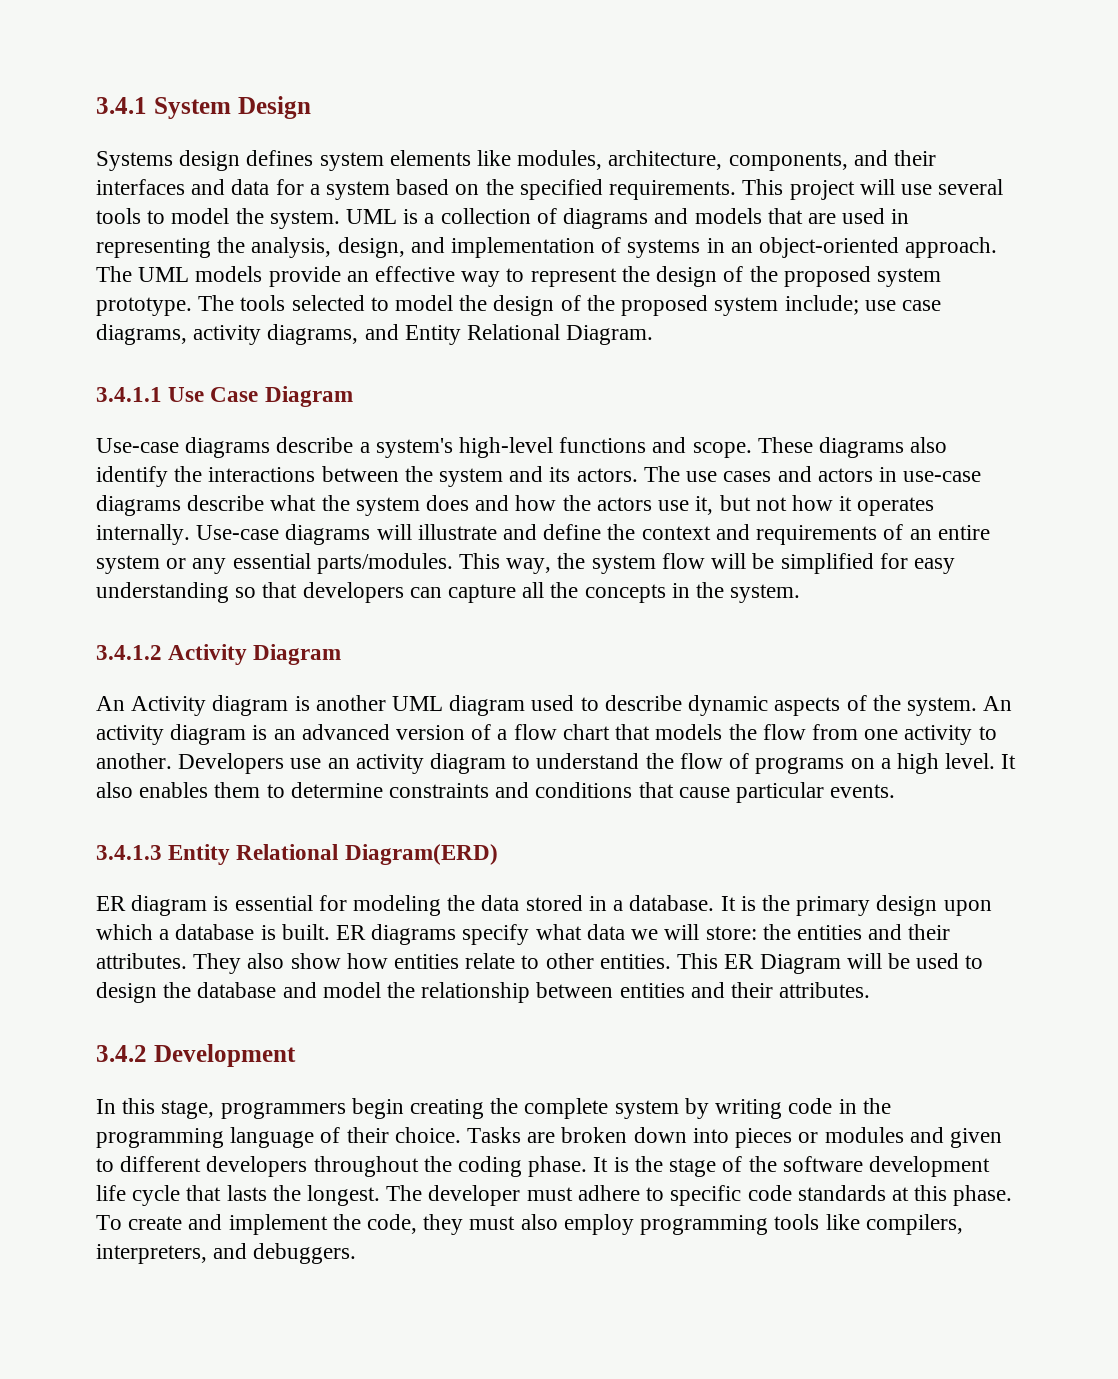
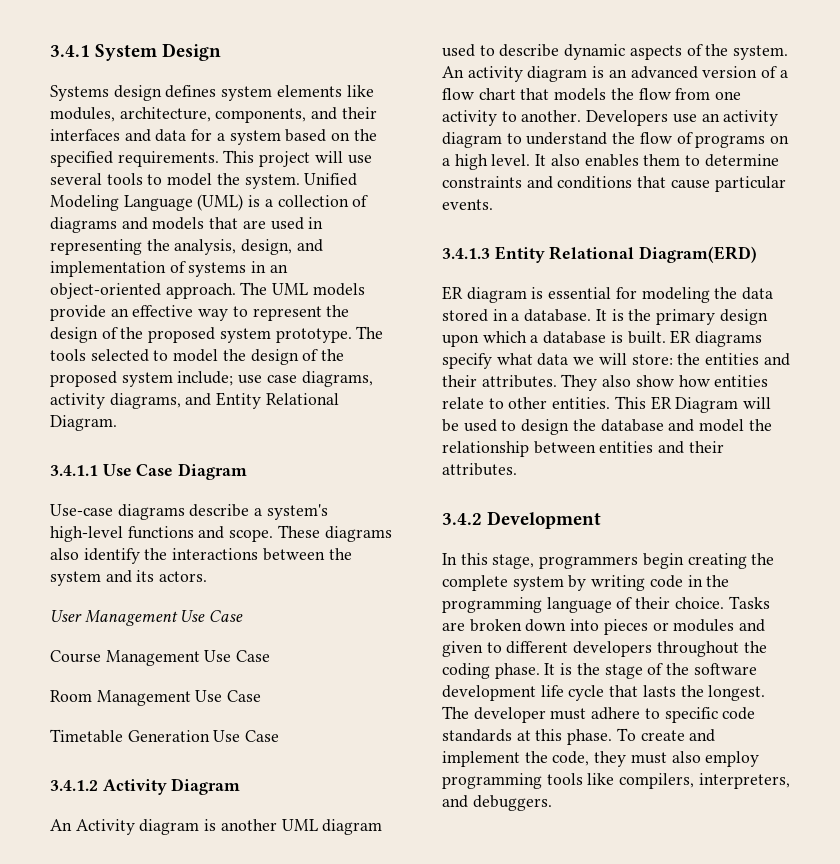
[346,209,398,224] UML -> [304,173,358,186] [50,194,244,211] Unified Modeling Language (UML)
[643,466,982,482] [96,495,935,516] [96,524,990,545] [96,553,955,574] [96,582,801,603] The use cases and actors in use-case diagrams describe what the system does and how the actors use it, but not how it operates internally. Use-case diagrams will illustrate and define the context and requirements of an entire system or any essential parts/modules. This way, the system flow will be simplified for easy understanding so that developers can capture all the concepts in the system. -> [50,610,244,626] [50,650,271,666] [50,690,262,706] [50,729,280,743] // User Management Use Case // Course Management Use Case // Room Management Use Case // Timetable Generation Use Case

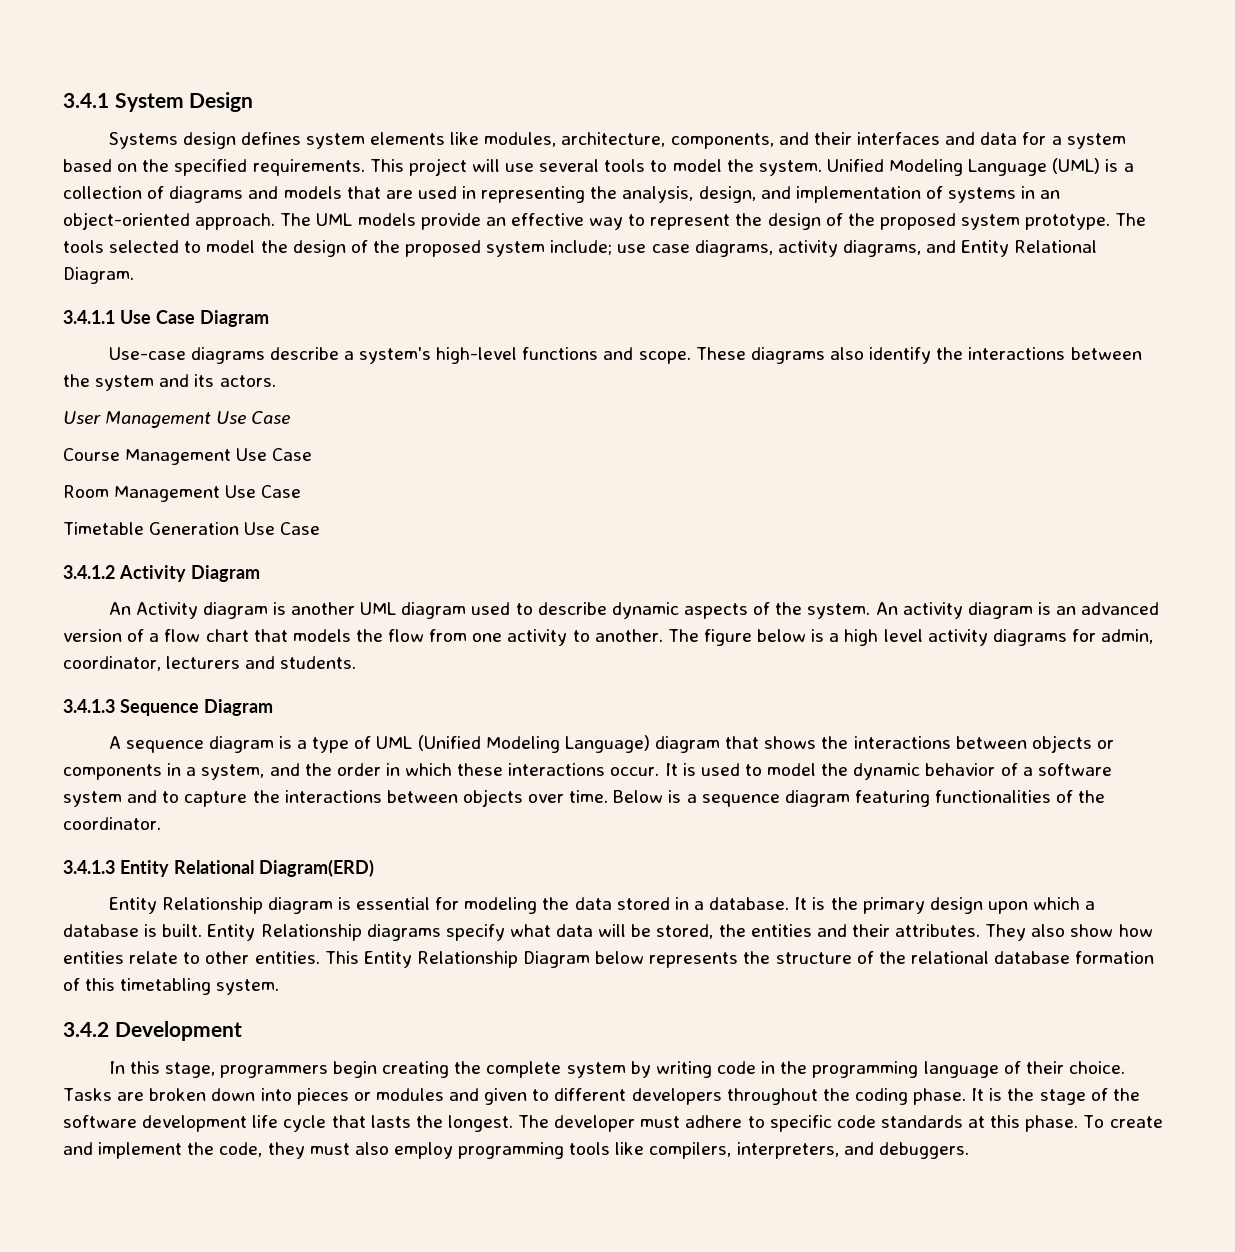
[586,110,779,126] [442,132,790,148] [442,154,779,170] [442,176,786,192] [442,199,493,210] Developers use an activity diagram to understand the flow of programs on a high level. It also enables them to determine constraints and conditions that cause particular events. -> [667,629,1154,646] [63,656,357,671] [63,699,273,716] [108,735,1114,753] [63,763,1112,780] [63,789,1106,807] [63,817,161,830] The figure below is a high level activity diagrams for admin, coordinator, lecturers and students. // 3.4.1.3 Sequence Diagram // A sequence diagram is a type of UML (Unified Modeling Language) diagram that shows the interactions between objects or components in a system, and the order in which these interactions occur. It is used to model the dynamic behavior of a software system and to capture the interactions between objects over time. Below is a sequence diagram featuring functionalities of the coordinator.
[442,286,463,300] ER -> [108,897,263,914] Entity Relationship
[670,330,692,344] ER -> [207,924,362,941] Entity Relationship
[573,353,673,365] we will store: -> [598,924,714,939] will be stored,
[650,396,772,413] [442,419,772,435] [442,441,724,457] [442,463,517,476] ER Diagram will be used to design the database and model the relationship between entities and their attributes. -> [363,951,1155,968] [63,978,280,995] Entity Relationship Diagram below represents the structure of the relational database formation of this timetabling system.

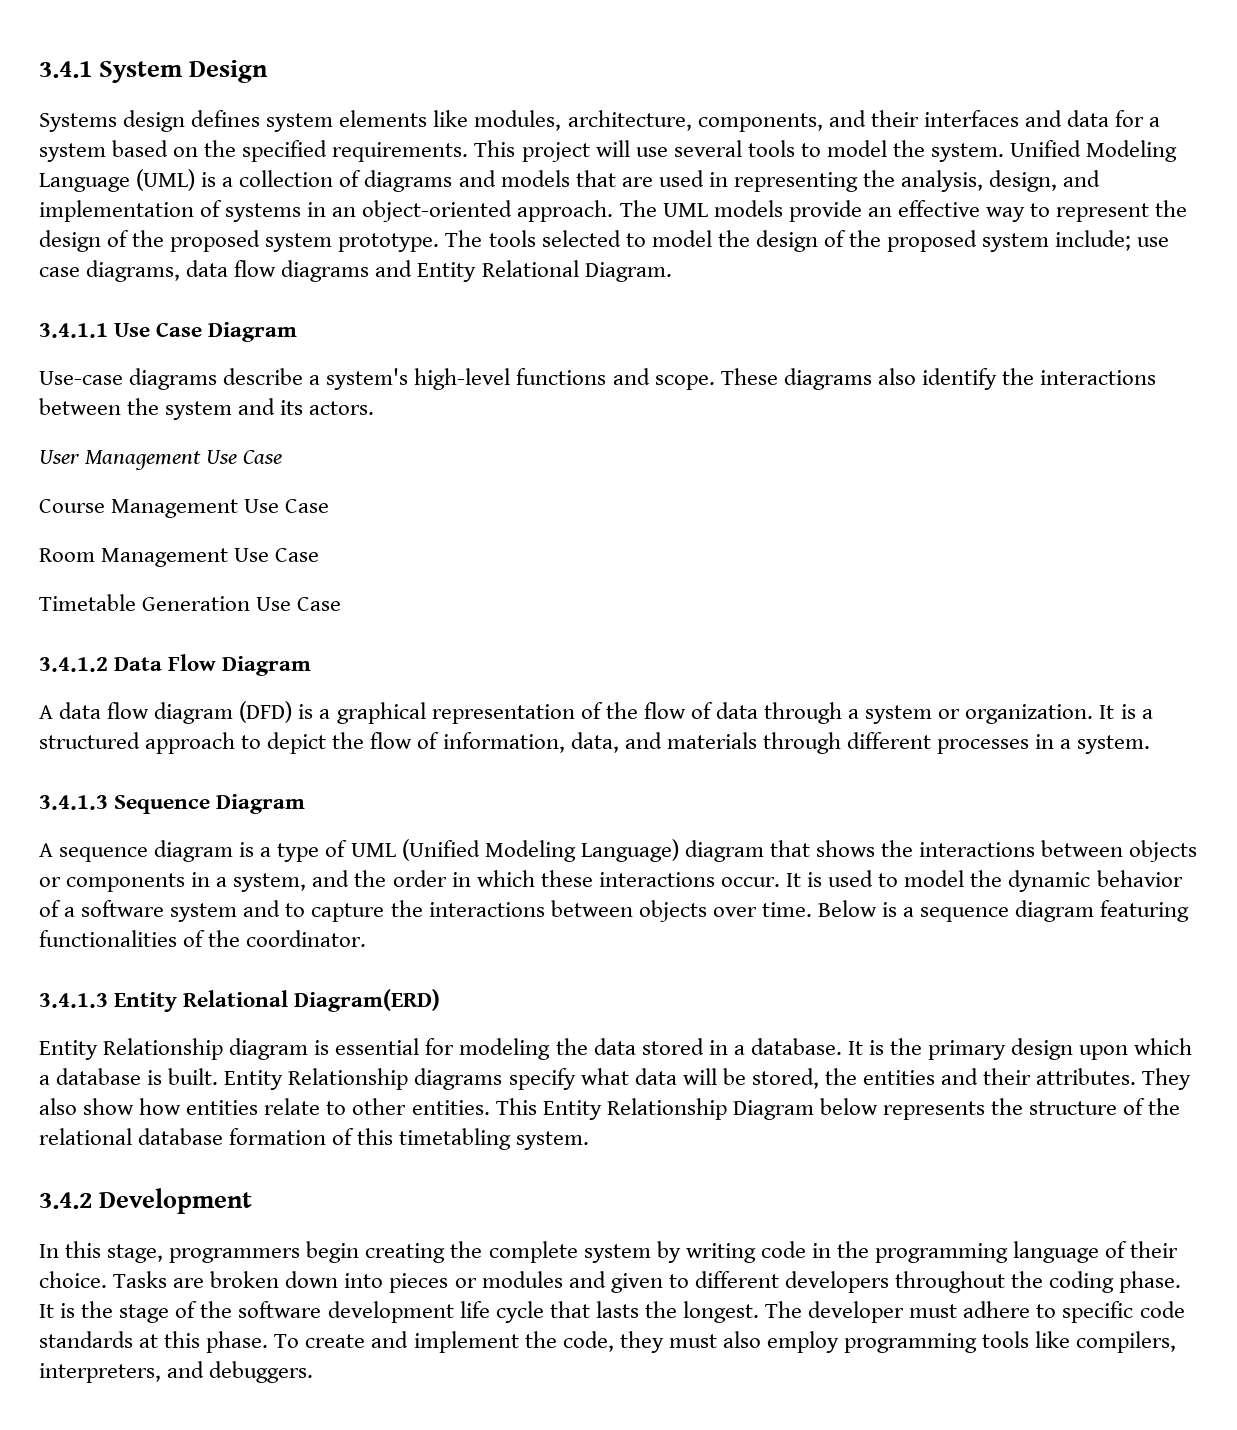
[777,240,921,257] activity diagrams, -> [186,260,370,282] data flow diagrams
[118,565,260,582] [108,602,1160,619] [63,629,1154,646] [63,656,357,671] Activity Diagram // An Activity diagram is another UML diagram used to describe dynamic aspects of the system. An activity diagram is an advanced version of a flow chart that models the flow from one activity to another. The figure below is a high level activity diagrams for admin, coordinator, lecturers and students. -> [114,654,312,676] [39,701,1153,724] [39,732,1151,754] Data Flow Diagram // A data flow diagram (DFD) is a graphical representation of the flow of data through a system or organization. It is a structured approach to depict the flow of information, data, and materials through different processes in a system.

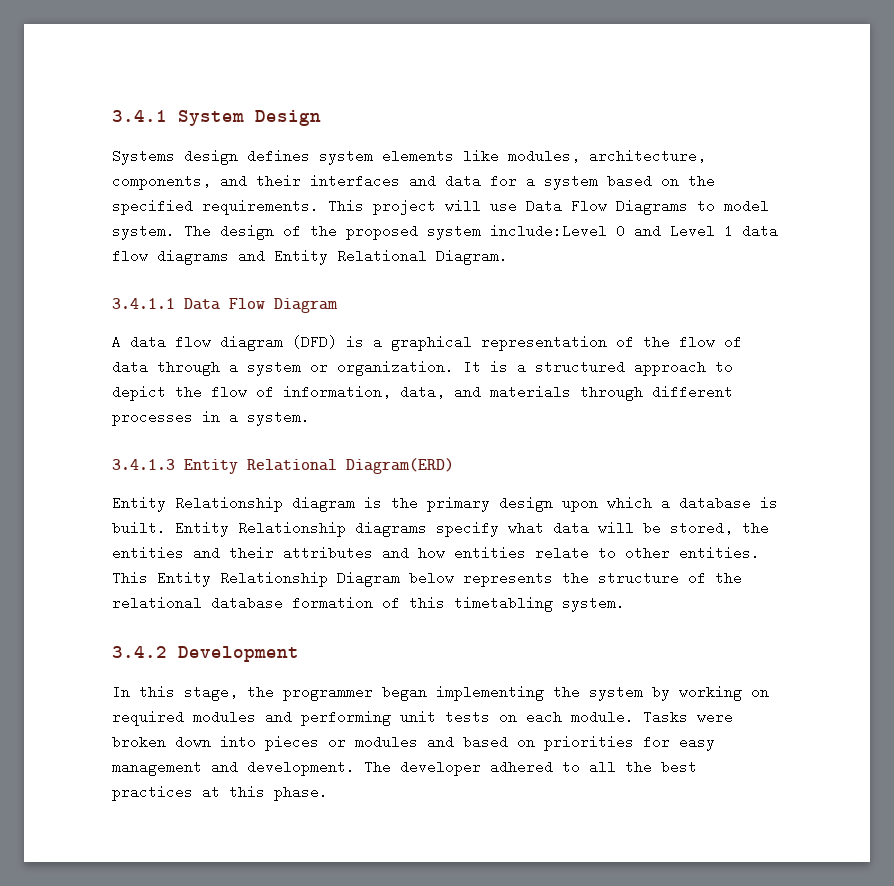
[673,140,1178,162] [39,169,1101,192] [39,200,1188,222] [39,230,1170,252] [39,260,181,282] several tools to model the system. Unified Modeling Language (UML) is a collection of diagrams and models that are used in representing the analysis, design, and implementation of systems in an object-oriented approach. The UML models provide an effective way to represent the design of the proposed system prototype. The tools selected to model the design of the proposed system include; use case diagrams, -> [526,199,769,215] [112,224,733,240] Data Flow Diagrams to model system. The design of the proposed system include:Level 0 and Level 1
[114,322,298,342] [39,368,1157,390] [39,398,375,420] [39,450,283,470] [39,499,330,518] [39,548,320,567] [39,594,342,611] [39,657,108,672] Use Case Diagram // Use-case diagrams describe a system's high-level functions and scope. These diagrams also identify the interactions between the system and its actors. // User Management Use Case // Course Management Use Case // Room Management Use Case // Timetable Generation Use Case // 3.4.1.2 -> (175, 303) none
[39,794,306,814] [39,839,1198,862] [39,870,1183,892] [39,900,1190,922] [39,930,367,947] // 3.4.1.3 Sequence Diagram // A sequence diagram is a type of UML (Unified Modeling Language) diagram that shows the interactions between objects or components in a system, and the order in which these interactions occur. It is used to model the dynamic behavior of a software system and to capture the interactions between objects over time. Below is a sequence diagram featuring functionalities of the coordinator. -> (310, 418) none
[335,1038,885,1060] essential for modeling the data stored in a database. It is -> (382, 502) none
[1036,1068,1192,1090] [39,1098,135,1115] attributes. They also show -> [283,546,409,560] attributes and
[169,1241,1179,1263] [39,1271,205,1288] programmers begin creating the complete system by writing code in the programming language of their choice. Tasks are -> [247,685,769,701] [112,710,733,726] the programmer began implementing the system by working on required modules and performing unit tests on each module. Tasks were
[610,1271,1182,1293] [39,1301,1185,1323] [39,1331,1177,1353] [39,1361,314,1383] given to different developers throughout the coding phase. It is the stage of the software development life cycle that lasts the longest. The developer must adhere to specific code standards at this phase. To create and implement the code, they must also employ programming tools like compilers, interpreters, and debuggers. -> [463,735,715,751] [112,760,697,776] [112,785,328,801] based on priorities for easy management and development. The developer adhered to all the best practices at this phase.

